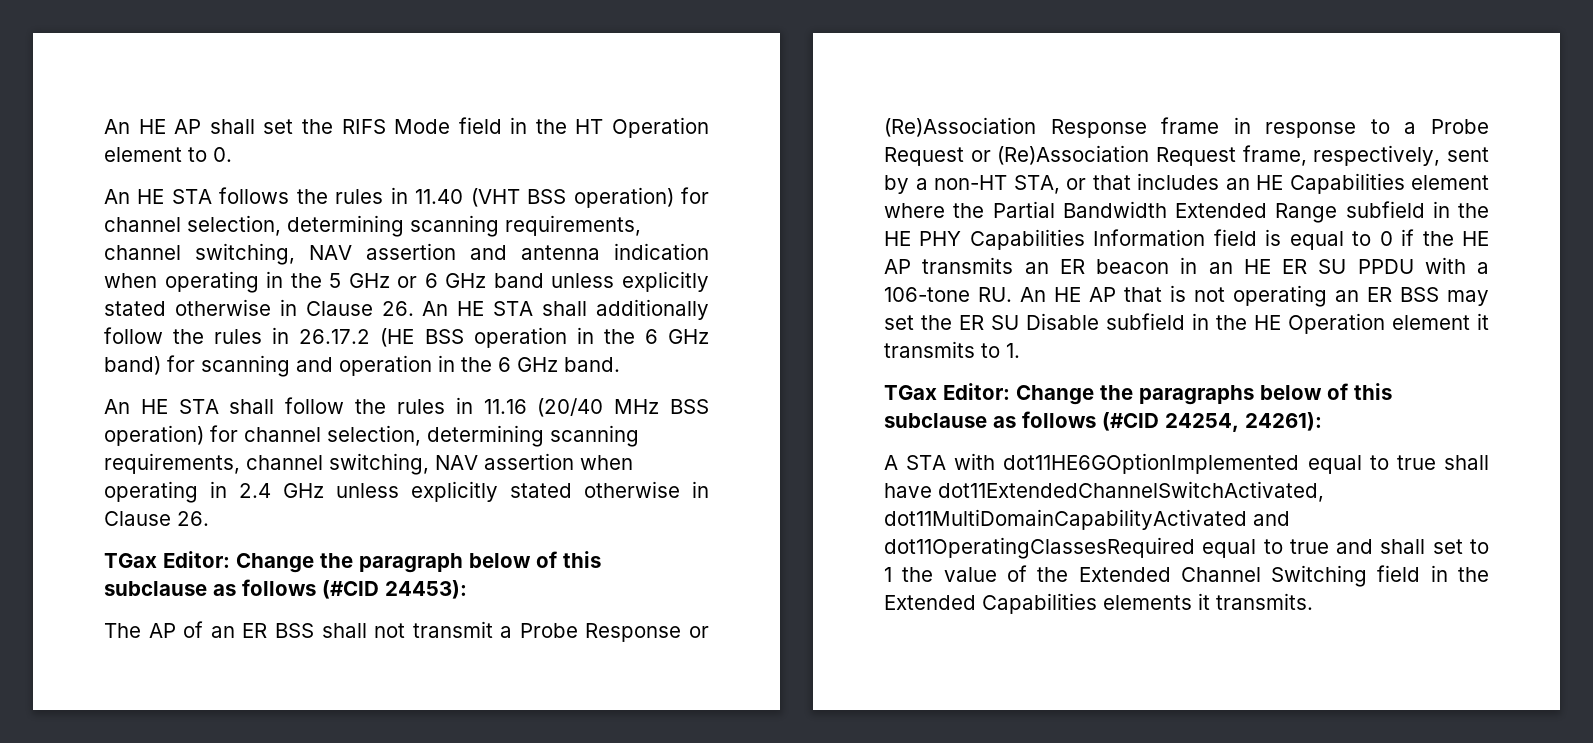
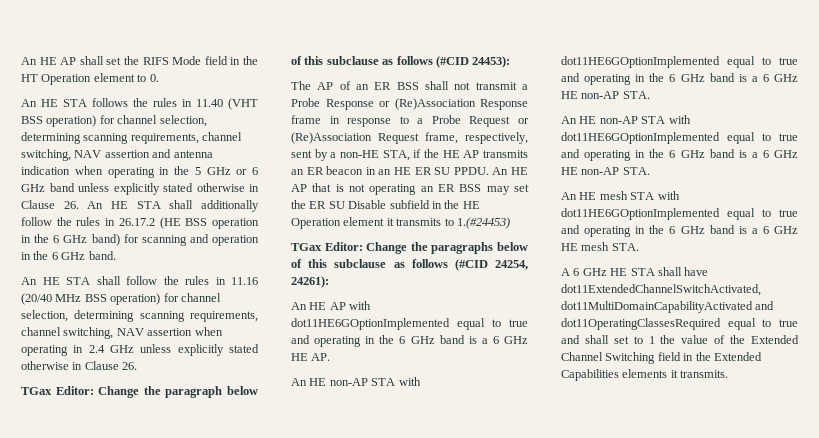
[934,173,1489,194] [884,201,1489,223] [884,229,1393,250] non-HT STA, or that includes an HE Capabilities element where the Partial Bandwidth Extended Range subfield in the HE PHY Capabilities Information field is equal to 0 -> [340,150,410,161] non-HE STA,
[1357,257,1489,274] [884,287,1012,302] PPDU with a 106-tone RU. -> [453,167,489,175] PPDU.
[1006,343,1020,358] 1. -> [456,217,510,229] 1.(#24453)
[884,453,1436,474] A STA with dot11HE6GOptionImplemented equal to true -> [291,301,372,310] [291,318,528,330] [291,335,528,347] [291,353,331,361] [291,377,421,386] [561,56,798,68] [561,73,798,85] [561,91,650,99] [561,115,691,124] [561,132,798,144] [561,149,798,161] [561,167,650,175] [561,191,680,200] [561,208,798,220] [561,225,798,237] [561,242,639,251] [561,268,655,276] An HE AP with dot11HE6GOptionImplemented equal to true and operating in the 6 GHz band is a 6 GHz HE AP. // An HE non-AP STA with dot11HE6GOptionImplemented equal to true and operating in the 6 GHz band is a 6 GHz HE non-AP STA. // An HE non-AP STA with dot11HE6GOptionImplemented equal to true and operating in the 6 GHz band is a 6 GHz HE non-AP STA. // An HE mesh STA with dot11HE6GOptionImplemented equal to true and operating in the 6 GHz band is a 6 GHz HE mesh STA. // A 6 GHz HE STA

